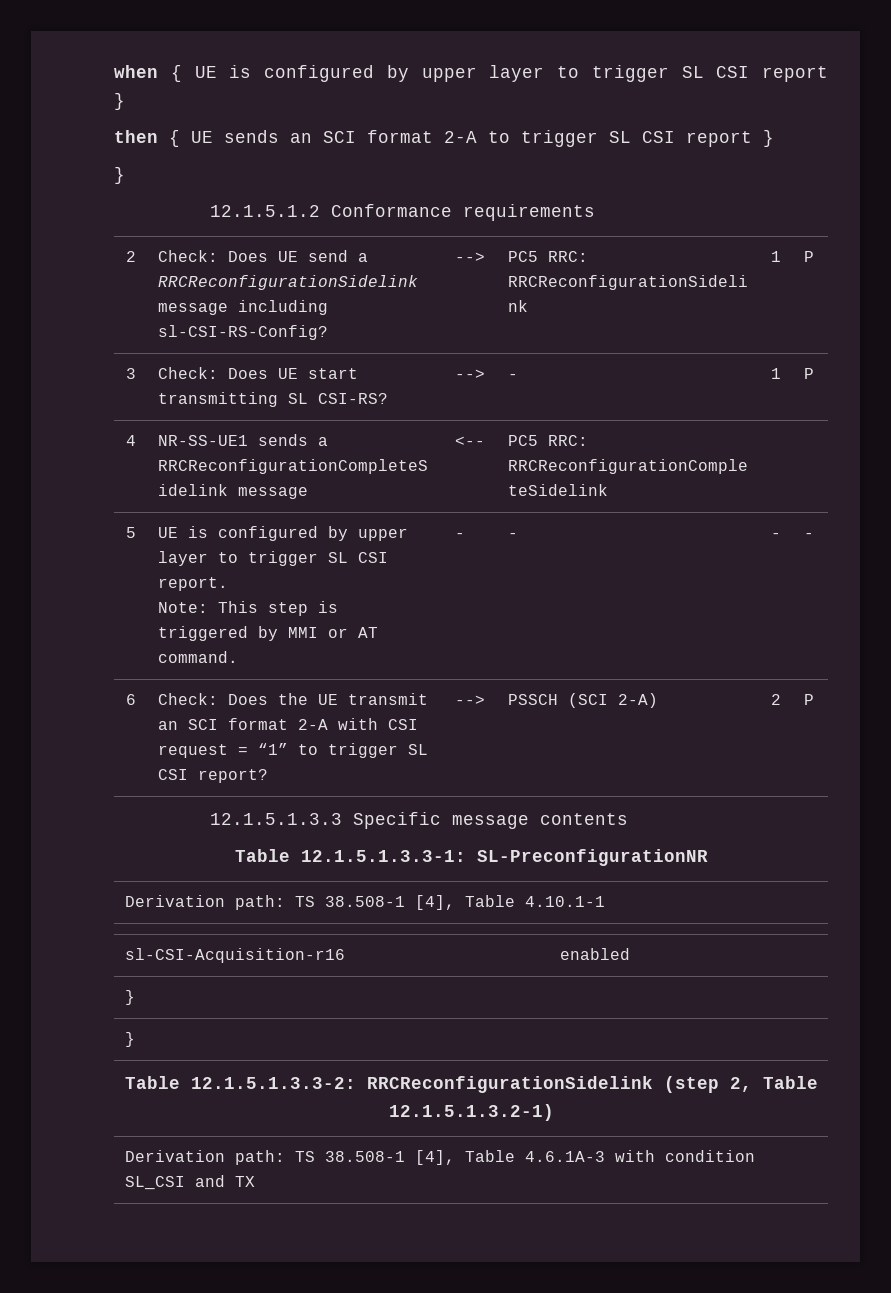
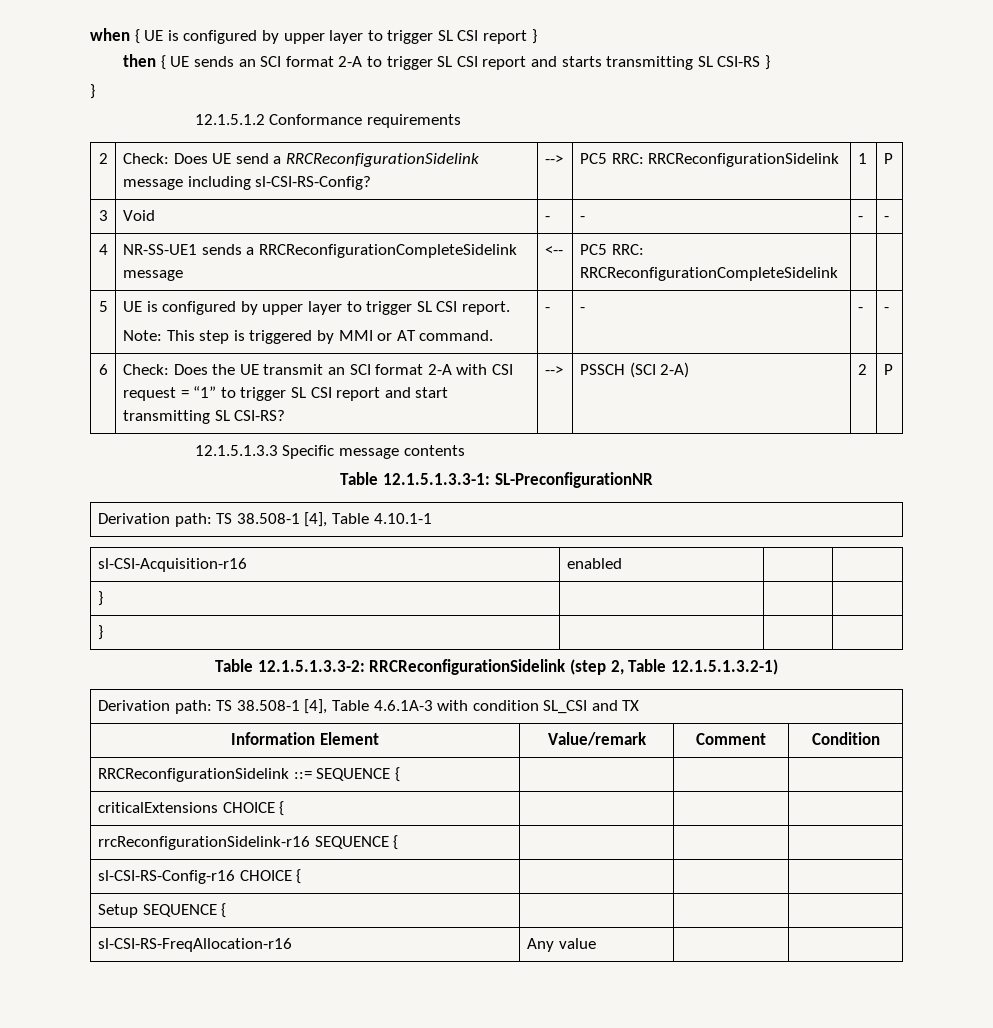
(752, 139) none -> [530,56,761,70] and starts transmitting SL CSI-RS
[158,367,359,379] [158,392,389,407] [455,369,486,379] [508,374,519,379] [771,368,782,379] [804,368,815,379] Check: Does UE start transmitting SL CSI-RS? | --> | - | 1 | P -> [122,210,155,221] [544,216,550,221] [579,216,585,221] [857,216,863,221] [883,216,889,221] Void | - | - | - | -
[198,769,269,783] report? -> [336,387,449,401] [122,410,286,424] report and start transmitting SL CSI-RS?
(256, 1181) none -> [231,732,379,745] [547,732,647,746] [696,733,766,745] [811,732,880,745] [97,767,400,782] [97,801,285,816] [97,835,399,850] [97,869,302,884] [97,903,227,918] [97,938,292,952] [526,938,596,952] // Information Element | Value/remark | Comment | Condition // RRCReconfigurationSidelink ::= SEQUENCE { | | | // criticalExtensions CHOICE { | | | // rrcReconfigurationSidelink-r16 SEQUENCE { | | | // sl-CSI-RS-Config-r16 CHOICE { | | | // Setup SEQUENCE { | | | // sl-CSI-RS-FreqAllocation-r16 | Any value | |

